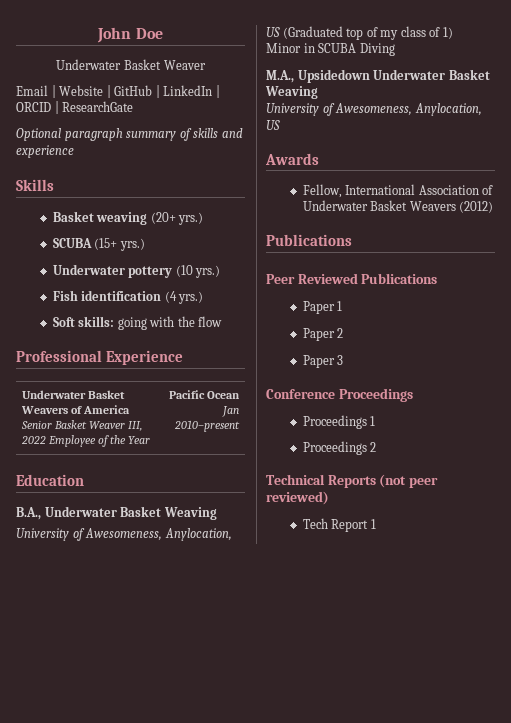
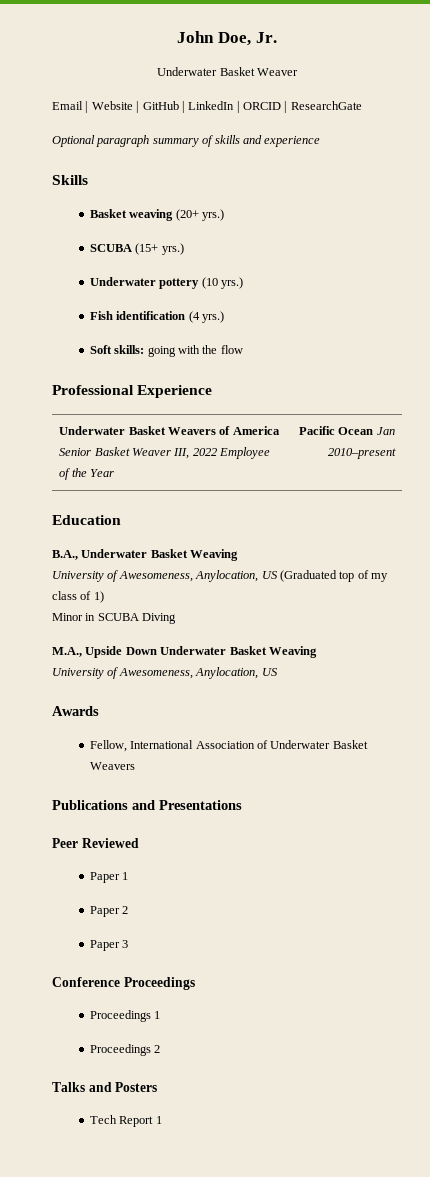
[135,28,163,39] Doe -> [218,32,277,46] Doe, Jr.
[297,69,370,83] Upsidedown -> [85,646,157,658] Upside Down
[459,201,494,213] [266,234,352,246] (2012) // Publications -> [52,800,242,810] // Publications and Presentations
[361,273,438,284] Publications -> (139, 843) none
[266,474,438,488] [266,491,329,505] Technical Reports (not peer reviewed) -> [52,1082,158,1092] Talks and Posters

